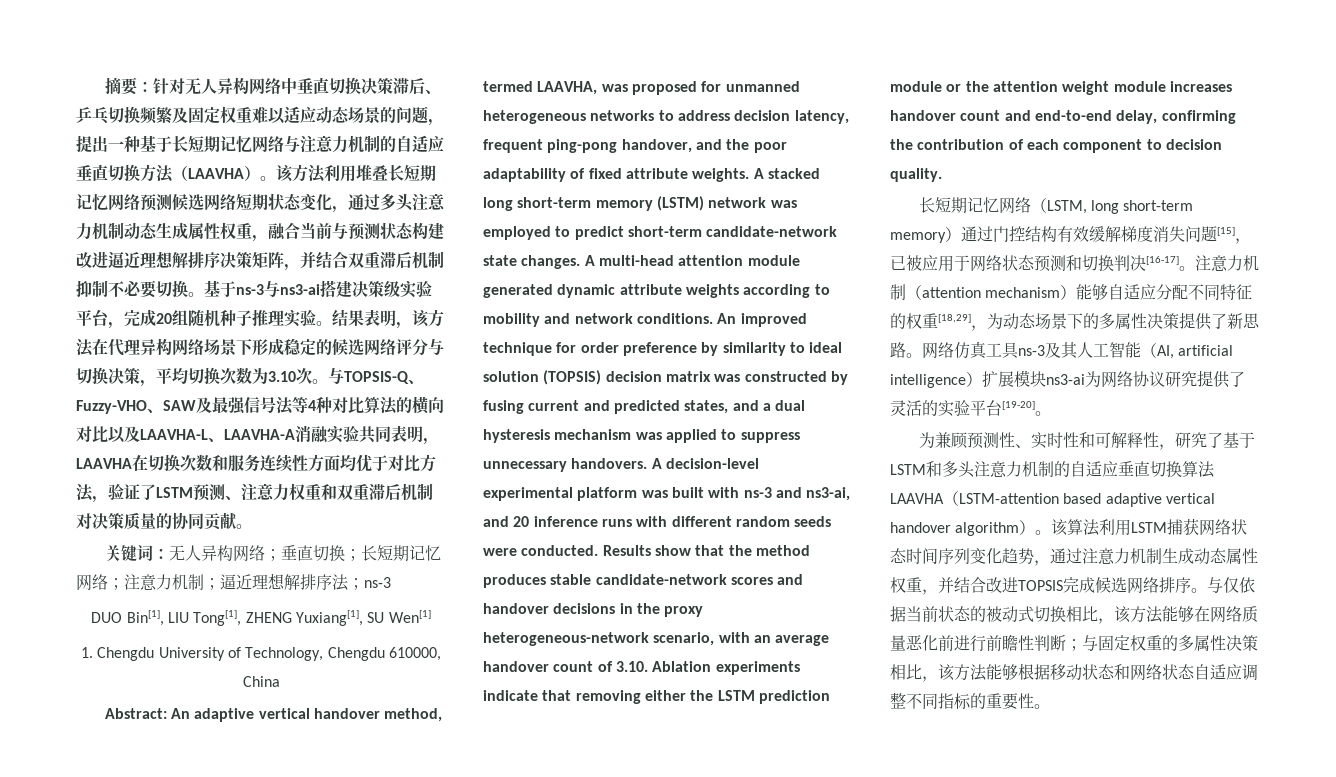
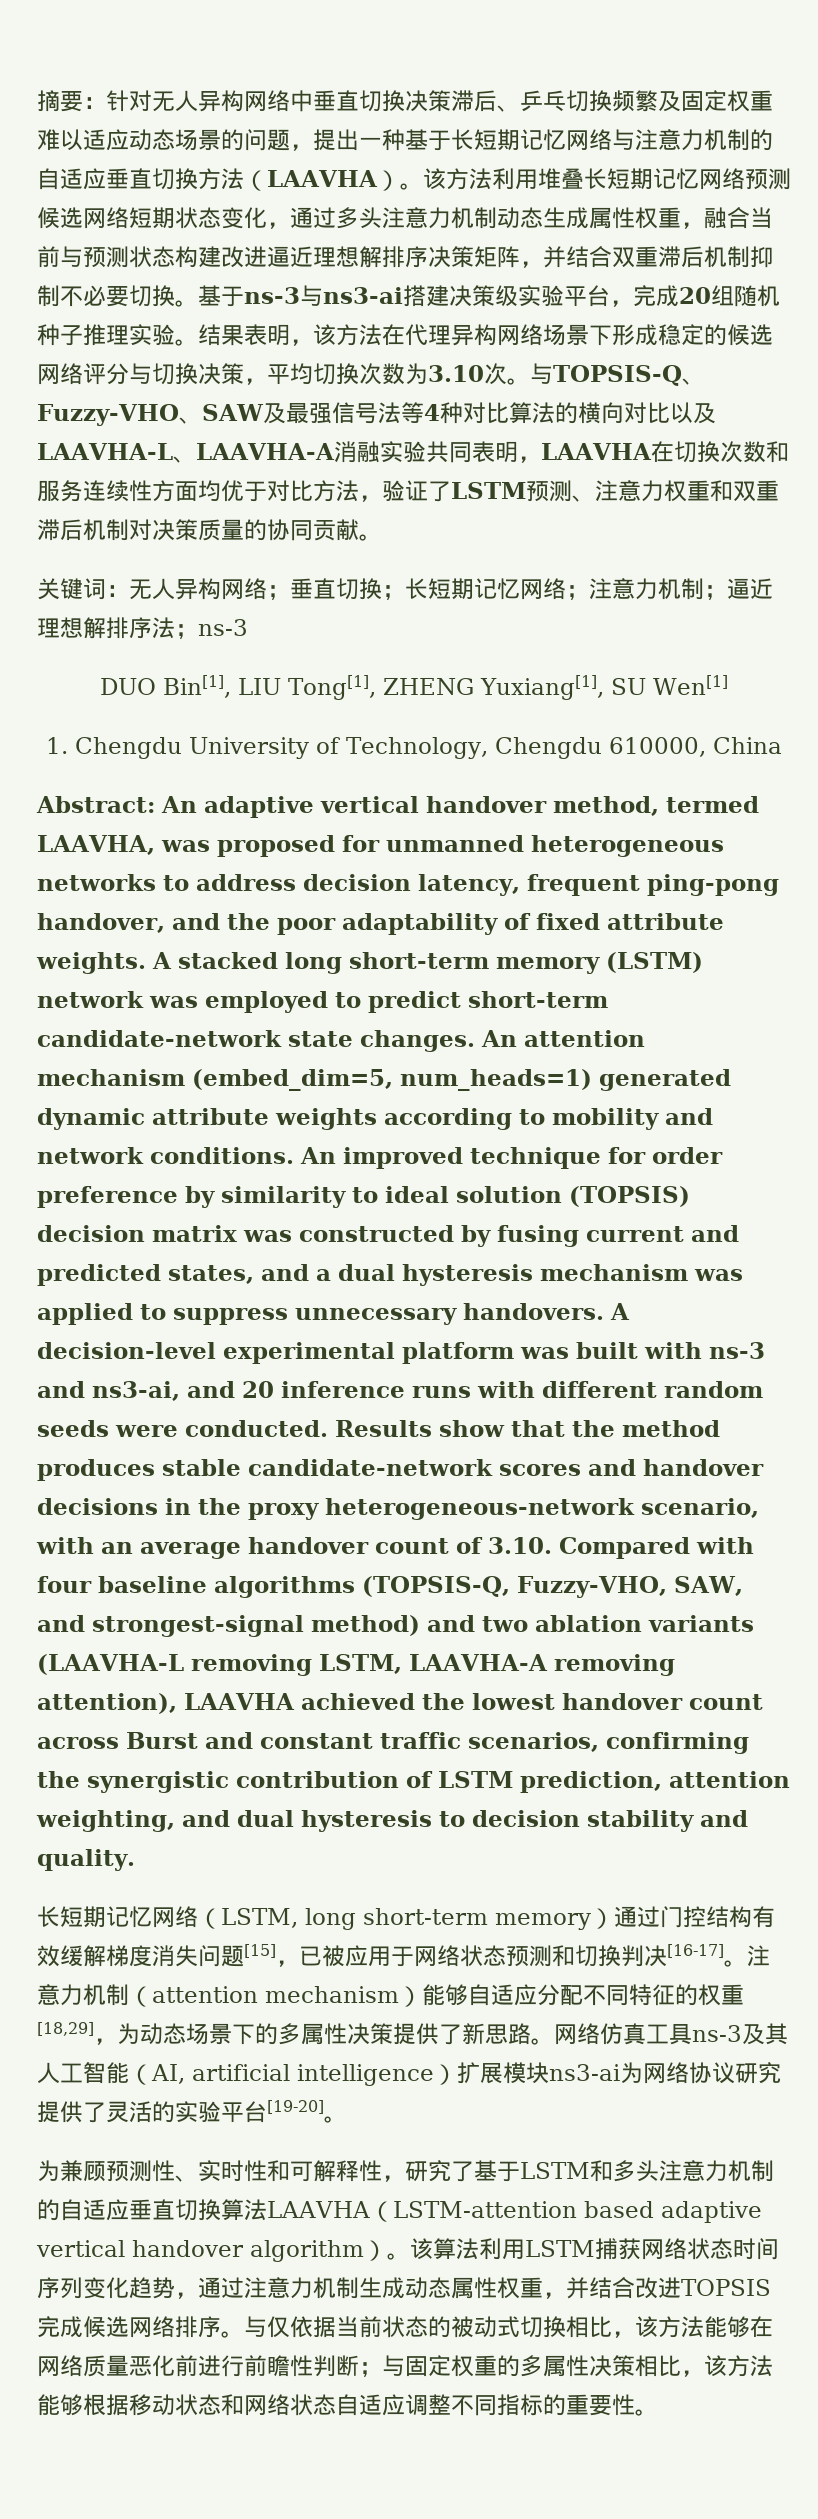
[584,255,800,266] A multi-head attention module -> [481,1030,645,1047] [37,1069,592,1091] An attention mechanism (embed_dim=5, num_heads=1)
[652,661,800,675] [483,690,830,704] [890,81,1232,95] [890,110,1158,124] Ablation experiments indicate that removing either the LSTM prediction module or the attention weight module increases handover count and end-to-end delay, -> [559,1537,754,1559] [37,1576,743,1598] [37,1615,754,1637] [37,1654,675,1676] [37,1693,763,1714] [37,1732,599,1752] Compared with four baseline algorithms (TOPSIS-Q, Fuzzy-VHO, SAW, and strongest-signal method) and two ablation variants (LAAVHA-L removing LSTM, LAAVHA-A removing attention), LAAVHA achieved the lowest handover count across Burst and constant traffic scenarios,
(913, 144) none -> [87,1771,229,1793] synergistic
[1026,139,1222,153] each component to decision -> [438,1771,790,1793] [36,1810,748,1832] LSTM prediction, attention weighting, and dual hysteresis to decision stability and

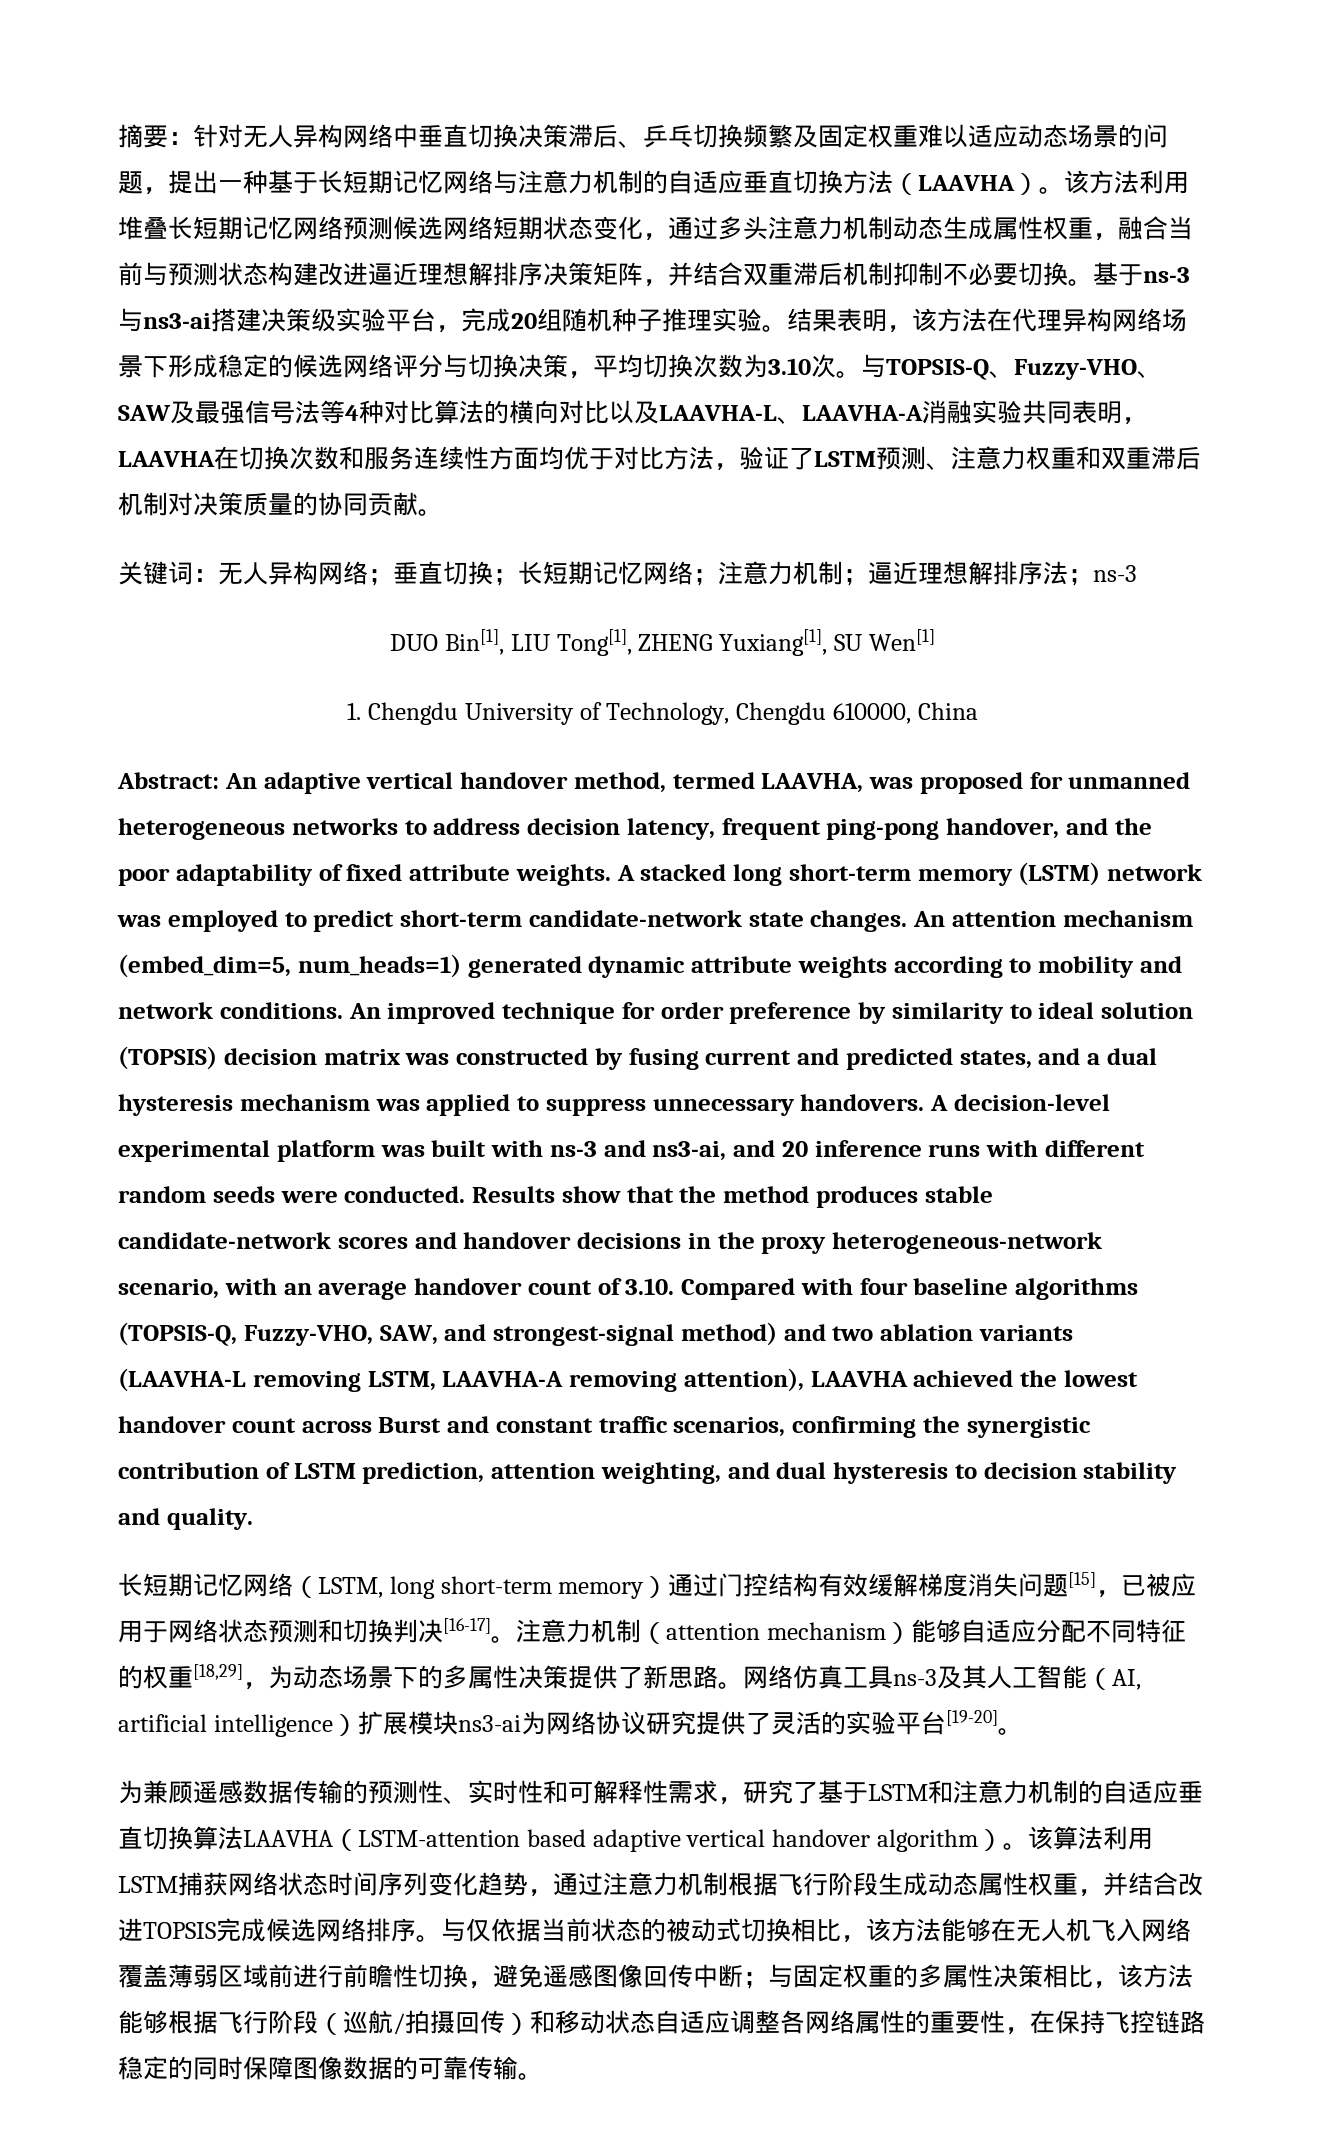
(106, 2171) none -> [193,1780,368,1804] 遥感数据传输的
(382, 2171) none -> [668,1780,718,1804] 需求
[613,2160,659,2182] 多头 -> (953, 1792) none
(359, 2288) none -> [728,1872,878,1896] 根据飞行阶段
[37,2355,336,2377] 网络质量恶化前进行前瞻性判 -> [1016,1918,1191,1942] [118,1964,718,1989] 无人机飞入网络覆盖薄弱区域前进行前瞻性切换，避免遥感图像回传中
[129,2394,635,2416] 移动状态和网络状态自适应调整不同指标的重要性 -> [218,2010,1205,2035] [118,2056,518,2080] 飞行阶段（巡航/拍摄回传）和移动状态自适应调整各网络属性的重要性，在保持飞控链路稳定的同时保障图像数据的可靠传输

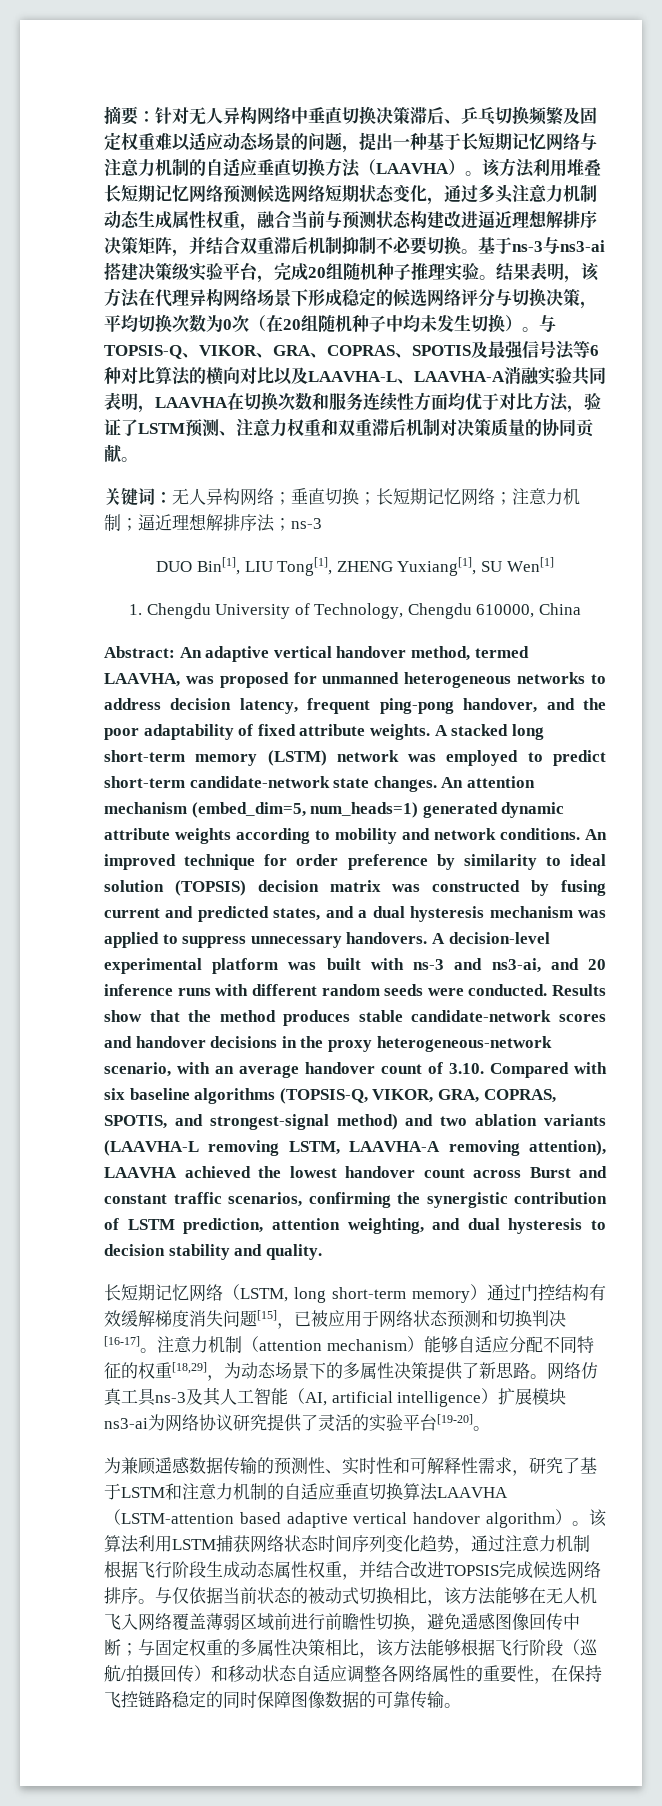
[768,354,1162,380] [118,405,171,421] 3.10次。与TOPSIS-Q、Fuzzy-VHO、SAW -> [223,314,556,333] [104,345,471,359] 0次（在20组随机种子中均未发生切换）。与TOPSIS-Q、VIKOR、GRA、COPRAS、SPOTIS
[345,405,359,421] 4 -> [590,345,599,356] 6
[859,1278,908,1295] four -> [104,1088,125,1100] six
[243,1325,438,1346] Fuzzy-VHO, SAW, -> [372,1089,556,1103] [104,1115,167,1129] VIKOR, GRA, COPRAS, SPOTIS,

